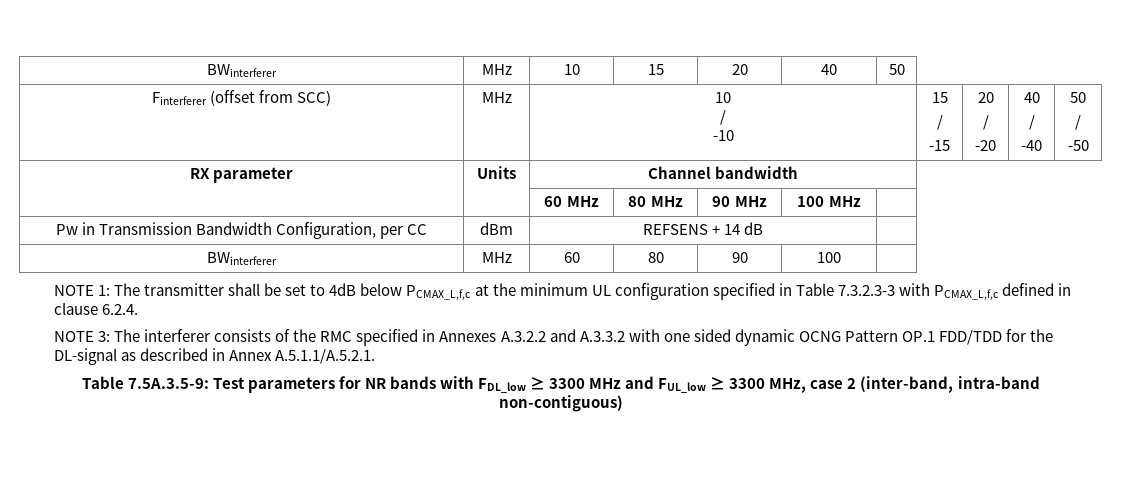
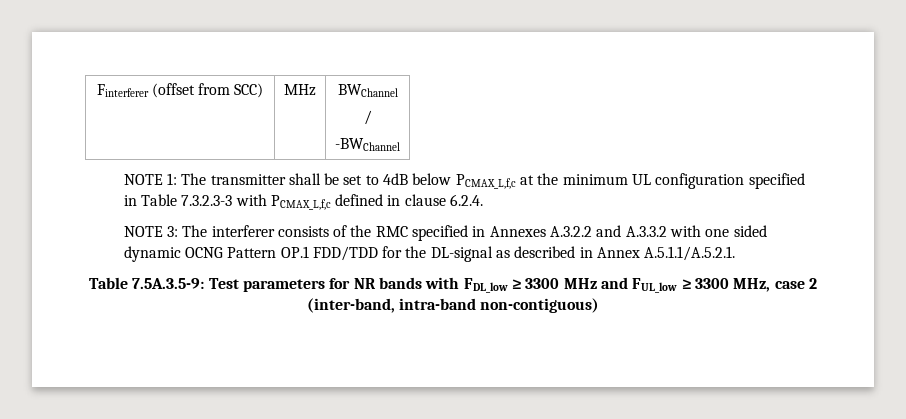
[207,64,277,77] [481,64,512,75] [563,64,580,75] [647,64,664,75] [731,64,748,75] [821,64,837,75] [888,64,905,75] BWinterferer | MHz | 10 | 15 | 20 | 40 | 50 // -> (96, 90) none
[715,92,731,103] [720,110,726,125] [712,130,734,141] [931,92,948,103] [936,115,943,130] [929,140,950,151] [977,92,994,103] [982,115,989,130] [975,140,996,151] [1023,92,1040,103] [1028,115,1035,130] [1021,140,1042,151] [1070,92,1086,103] [1075,115,1081,130] [1067,140,1089,151] [189,167,294,183] [477,166,516,179] [647,166,799,179] [544,196,599,207] [628,196,683,207] [712,196,767,207] [797,196,861,207] [55,222,428,239] [480,222,513,235] [642,222,764,235] [207,252,277,265] [481,252,512,263] [563,252,580,263] [647,252,664,263] [731,252,748,263] [817,252,841,263] 10 // / // -10 | 15 // / // -15 | 20 // / // -20 | 40 // / // -40 | 50 // / // -50 // RX parameter | Units | Channel bandwidth // | | 60 MHz | 80 MHz | 90 MHz | 100 MHz | // Pw in Transmission Bandwidth Configuration, per CC | dBm | REFSENS + 14 dB | // BWinterferer | MHz | 60 | 80 | 90 | 100 | -> [337,84,398,97] [363,110,372,125] [335,138,400,151] BWChannel // / // -BWChannel

